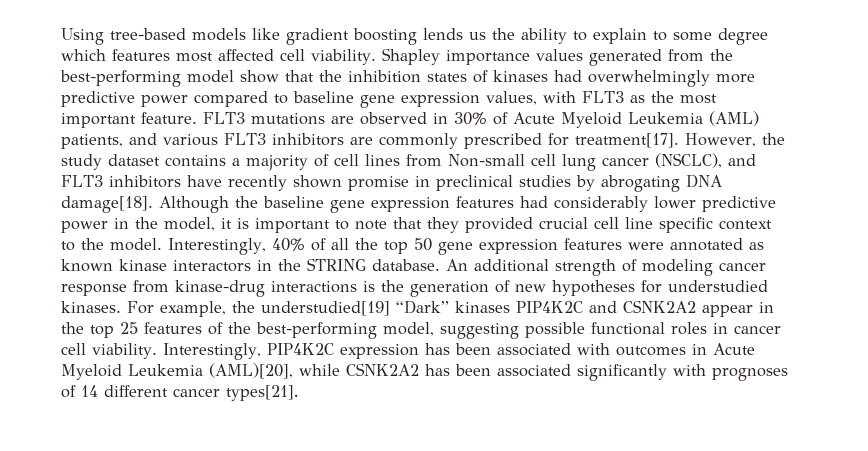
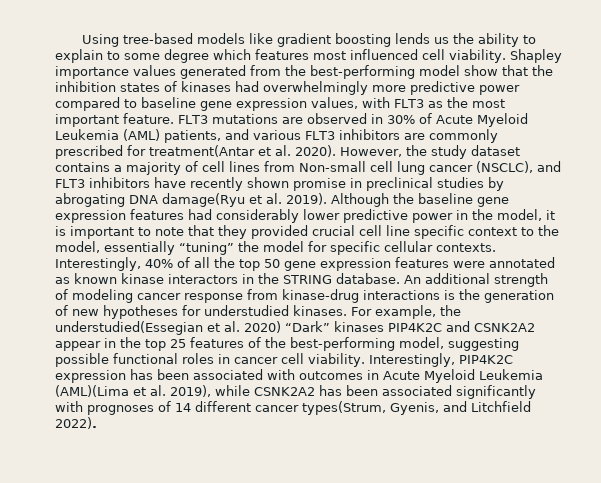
[218,49,274,61] affected -> [350,49,418,60] influenced
[574,133,679,148] treatment[17]. -> [149,145,336,157] treatment(Antar et al. 2020).
[61,196,153,213] damage[18]. -> [162,193,327,207] damage(Ryu et al. 2019).
[110,238,162,251] model. -> [55,241,496,255] model, essentially “tuning” the model for specific cellular contexts.
[261,301,390,316] understudied[19] -> [55,321,281,335] understudied(Essegian et al. 2020)
[209,363,293,379] (AML)[20], -> [55,385,211,397] (AML)(Lima et al. 2019),
[226,385,298,401] types[21]. -> [302,401,531,415] [55,417,97,429] types(Strum, Gyenis, and Litchfield 2022).

